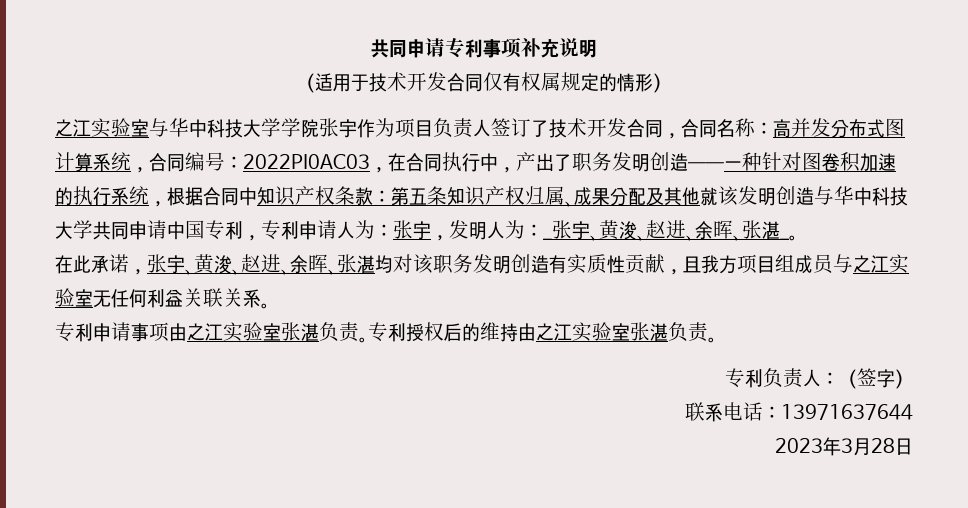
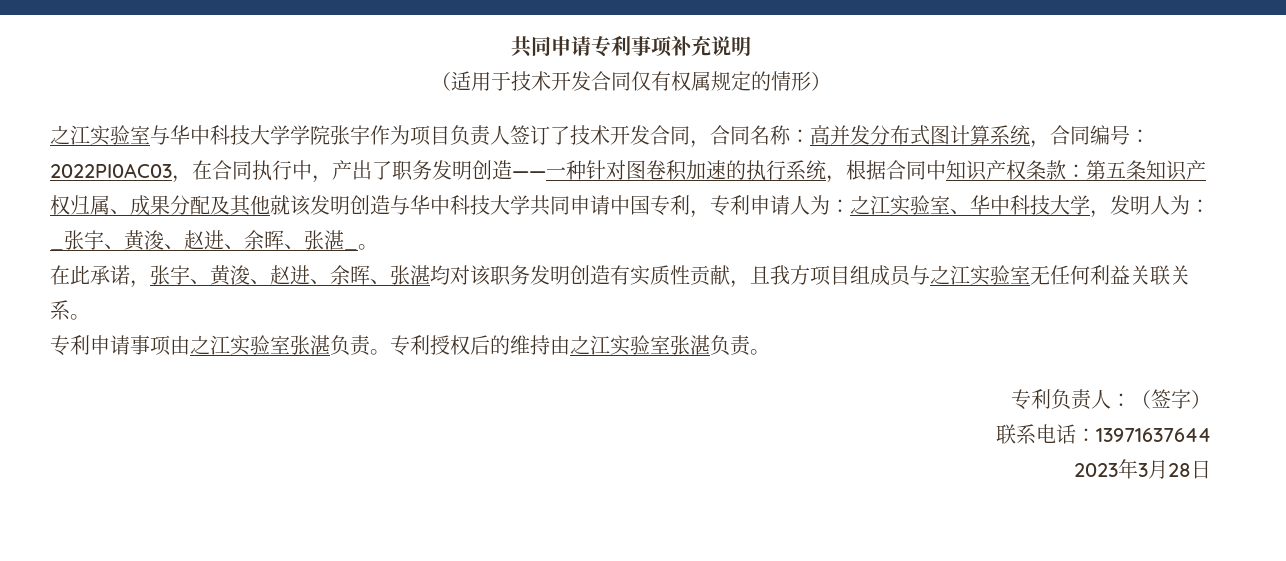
[393,220,431,240] 张宇 -> [850,195,1090,216] 之江实验室、华中科技大学

